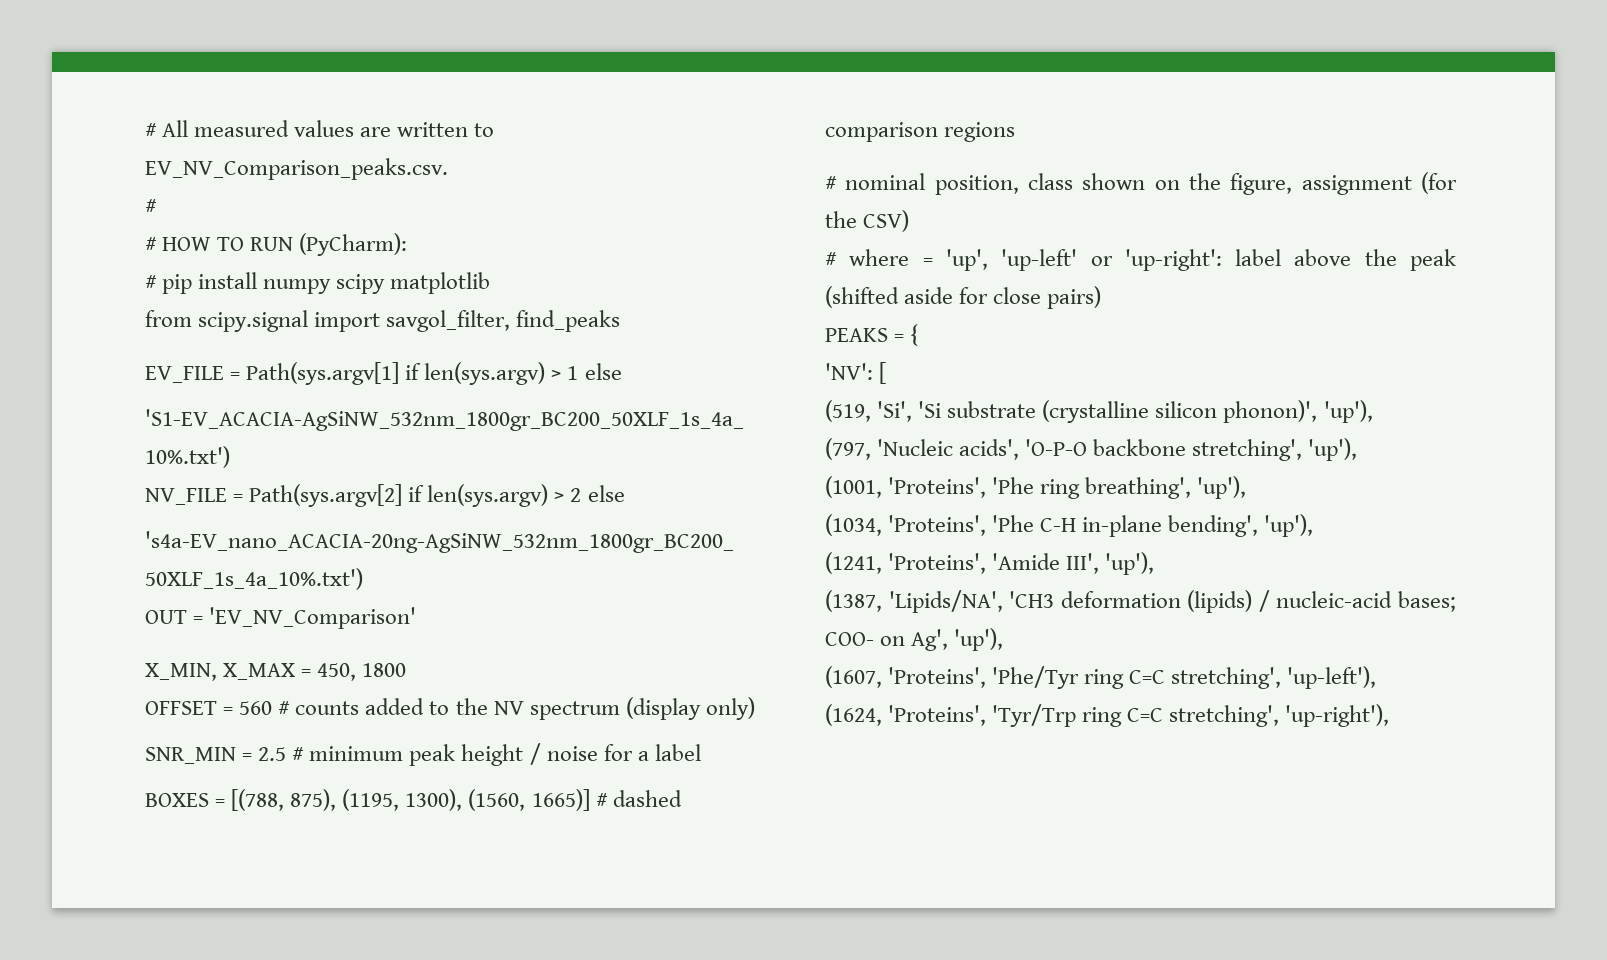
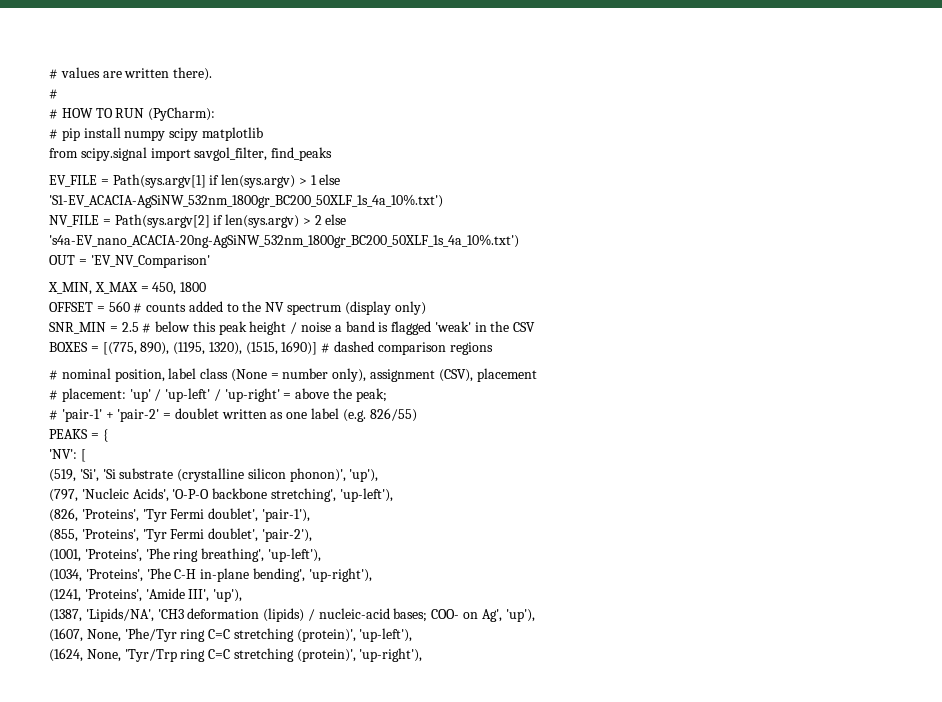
[145,120,290,137] # All measured -> [49,69,58,79] #
[474,123,495,137] [145,158,448,180] to EV_NV_Comparison_peaks.csv. -> [173,67,213,81] there).
[309,746,404,761] minimum -> [155,321,216,332] below this
[603,744,701,761] [145,789,590,811] for a label // BOXES = [(788, 875), (1195, 1300), (1560, 1665)] -> [334,321,536,335] [49,341,318,355] a band is flagged 'weak' in the CSV // BOXES = [(775, 890), (1195, 1320), (1515, 1690)]
[1028,172,1457,195] [825,210,910,232] [825,249,1456,271] [825,286,1102,309] class shown on the figure, assignment (for the CSV) // # where = 'up', 'up-left' or 'up-right': label above the peak (shifted aside for close pairs) -> [168,368,537,382] [49,388,387,402] [49,408,417,422] label class (None = number only), assignment (CSV), placement // # placement: 'up' / 'up-left' / 'up-right' = above the peak; // # 'pair-1' + 'pair-2' = doublet written as one label (e.g. 826/55)
[959,439,1020,460] acids', -> [132,488,169,502] Acids',
[1308,438,1358,461] 'up'), -> [339,488,393,502] [49,508,310,522] [49,528,312,542] 'up-left'), // (826, 'Proteins', 'Tyr Fermi doublet', 'pair-1'), // (855, 'Proteins', 'Tyr Fermi doublet', 'pair-2'),
[1197,476,1247,499] 'up'), -> [267,548,321,562] 'up-left'),
[1264,514,1314,537] 'up'), -> [308,568,372,582] 'up-right'),
[888,667,987,688] 'Proteins', -> [86,629,121,642] None,
[1171,667,1282,689] stretching', -> [233,628,356,642] stretching (protein)',
[888,705,987,726] 'Proteins', -> [86,649,121,662] None,
[1169,705,1280,727] stretching', -> [233,648,356,662] stretching (protein)',

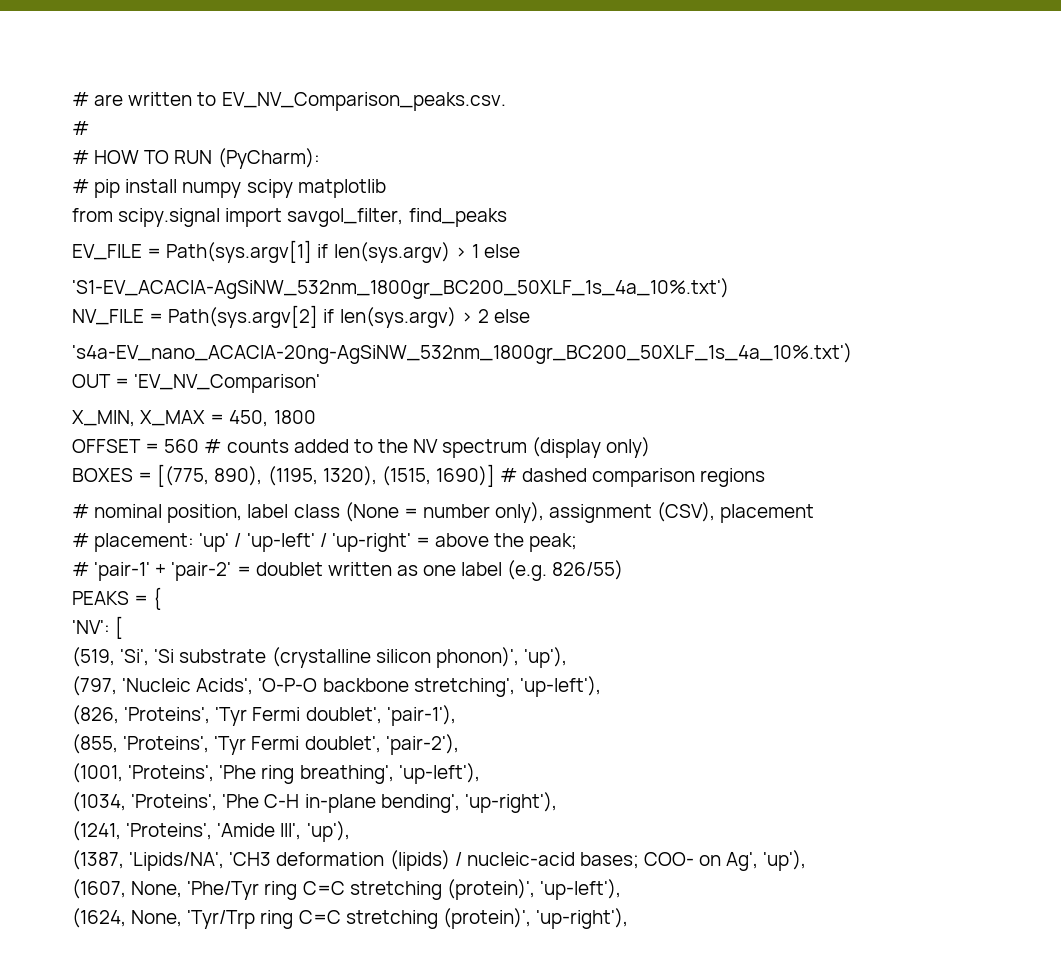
[49,67,100,79] # values -> [72,92,89,106] #
[173,67,213,81] there). -> [197,92,506,111] to EV_NV_Comparison_peaks.csv.
[49,321,536,335] // SNR_MIN = 2.5 # below this peak height / noise a band is flagged 'weak' in the CSV -> (651, 447) none

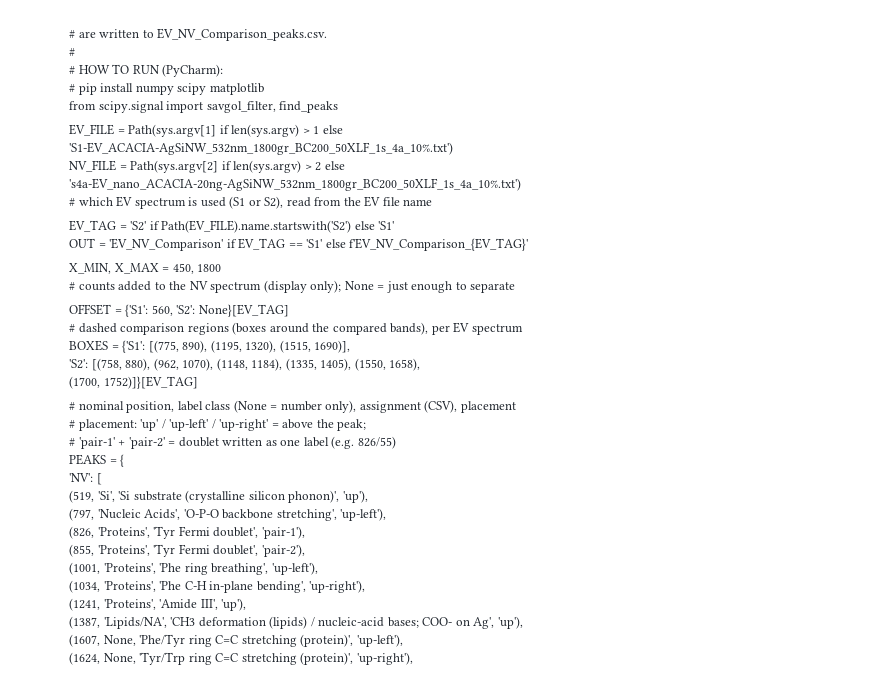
[72,374,321,393] OUT = 'EV_NV_Comparison' -> [69,196,433,209] [69,220,395,233] [69,238,529,251] # which EV spectrum is used (S1 or S2), read from the EV file name // EV_TAG = 'S2' if Path(EV_FILE).name.startswith('S2') else 'S1' // OUT = 'EV_NV_Comparison' if EV_TAG == 'S1' else f'EV_NV_Comparison_{EV_TAG}'
[72,439,200,453] OFFSET = 560 -> (222, 268) none
[606,437,651,458] only) -> [310,280,516,293] [69,304,289,317] [69,322,523,335] only); None = just enough to separate // OFFSET = {'S1': 560, 'S2': None}[EV_TAG] // # dashed comparison regions (boxes around the compared bands), per EV spectrum
(153, 477) none -> [122,340,146,353] {'S1':
[435,464,766,487] 1690)] # dashed comparison regions -> [314,340,351,353] [69,358,421,371] [69,376,198,389] 1690)], // 'S2': [(758, 880), (962, 1070), (1148, 1184), (1335, 1405), (1550, 1658), // (1700, 1752)]}[EV_TAG]

